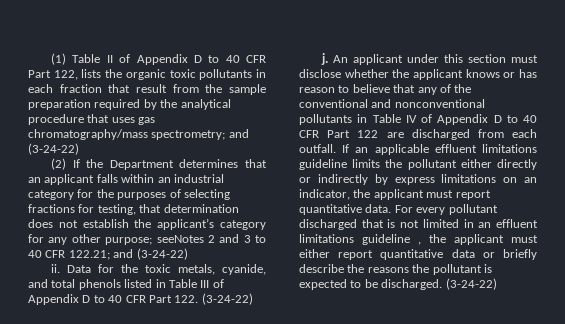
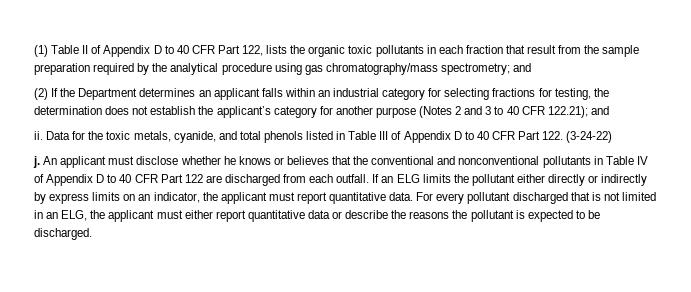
[87,114,135,123] that uses -> [274,63,302,75] using
[28,143,79,155] (3-24-22) -> (532, 67) none
[245,159,267,168] that -> (196, 92) none
[96,189,181,200] the purposes of -> (442, 92) none
[139,204,162,213] that -> [593,88,609,97] the
[48,234,204,245] any other purpose; seeNotes -> [335,106,453,118] another purpose (Notes
[68,248,188,260] 122.21; and (3-24-22) -> [547,106,609,118] 122.21); and
[407,54,538,63] [299,69,537,80] [299,84,451,95] under this section must disclose whether the applicant knows or has reason to believe that any of -> [108,156,352,165] must disclose whether he knows or believes that
[374,144,537,155] [299,159,347,170] applicable effluent limitations guideline -> [396,174,420,183] ELG
[441,174,497,183] limitations -> [92,192,121,201] limits
[496,219,538,228] [299,234,421,245] effluent limitations guideline , -> [61,210,88,221] ELG,
[503,249,537,260] briefly -> (343, 215) none
[445,278,497,290] (3-24-22) -> (92, 234) none

